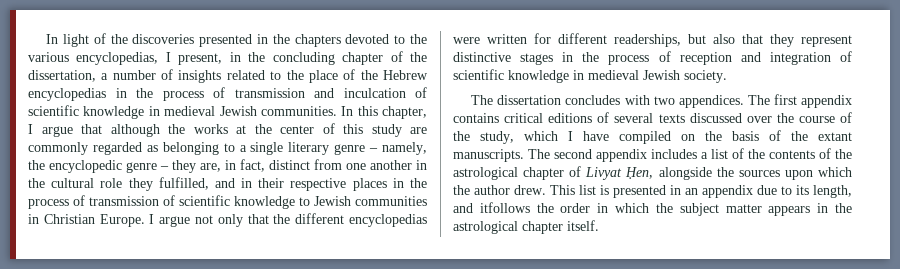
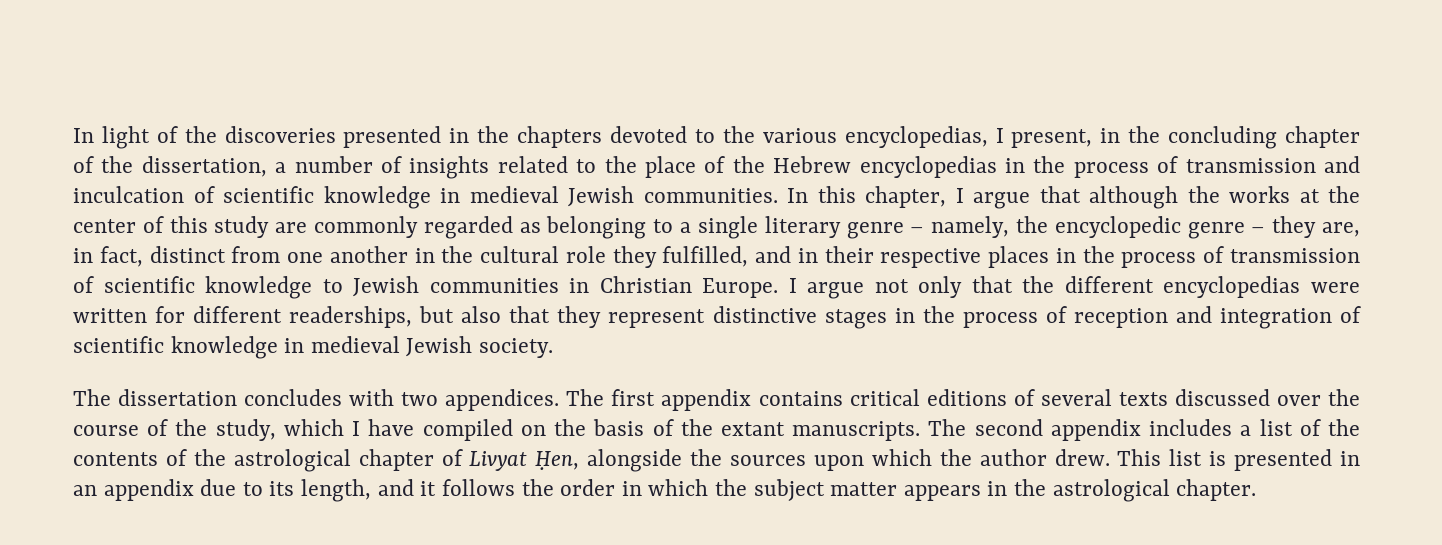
[479,202,530,213] itfollows -> [420,479,515,496] it follows
[522,220,599,234] chapter itself. -> [1176,479,1257,501] chapter.

